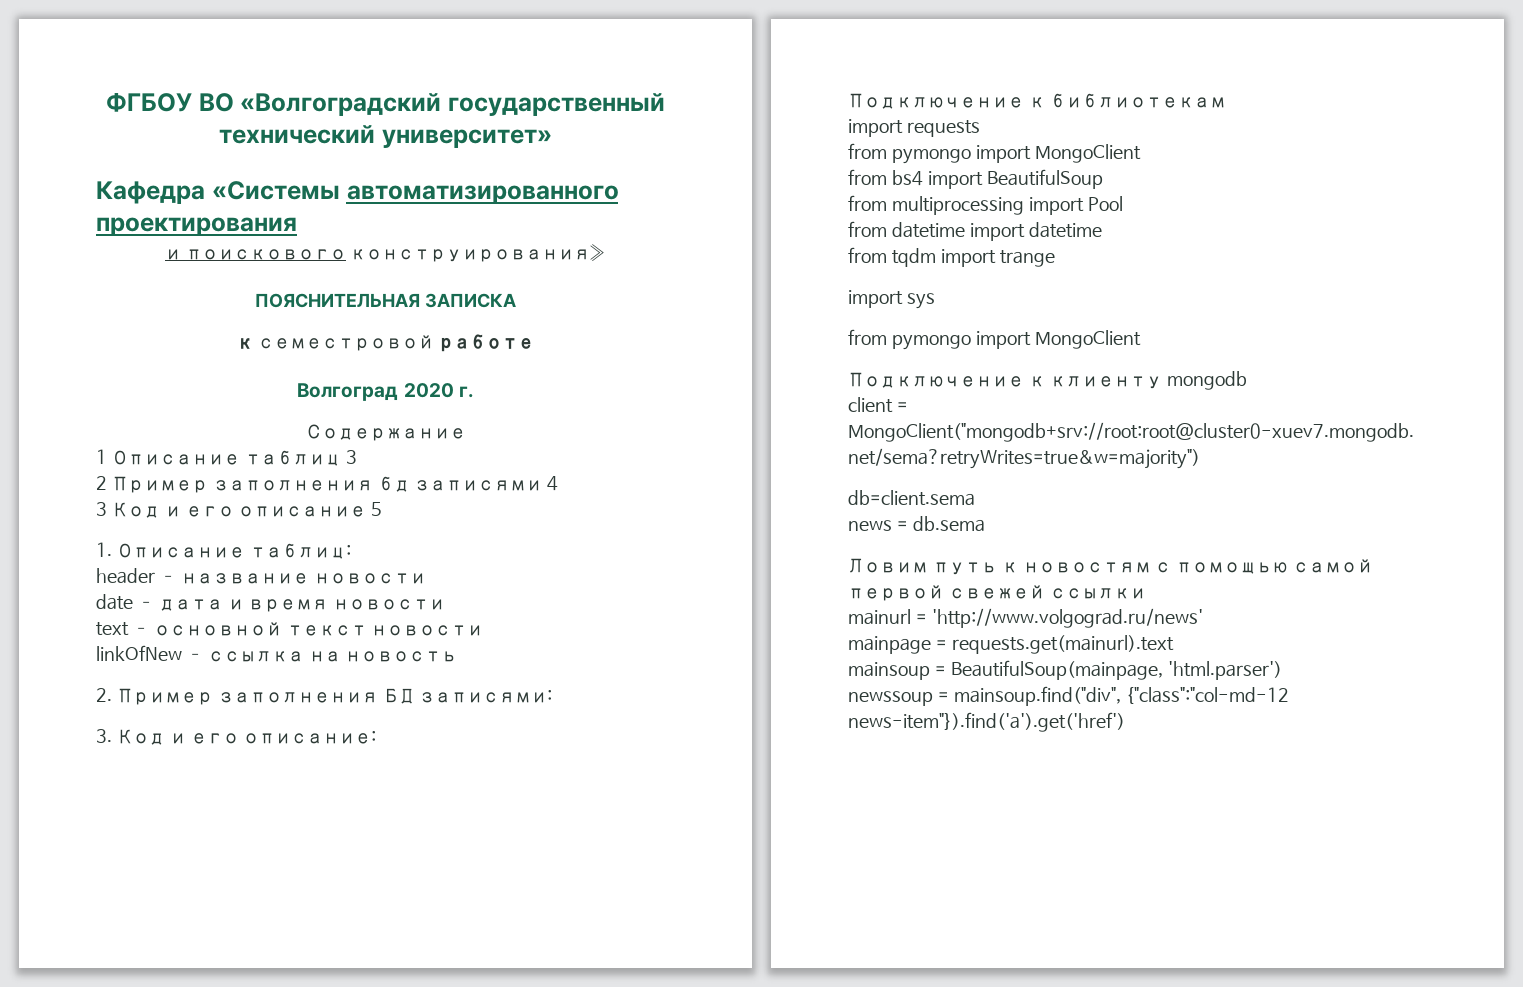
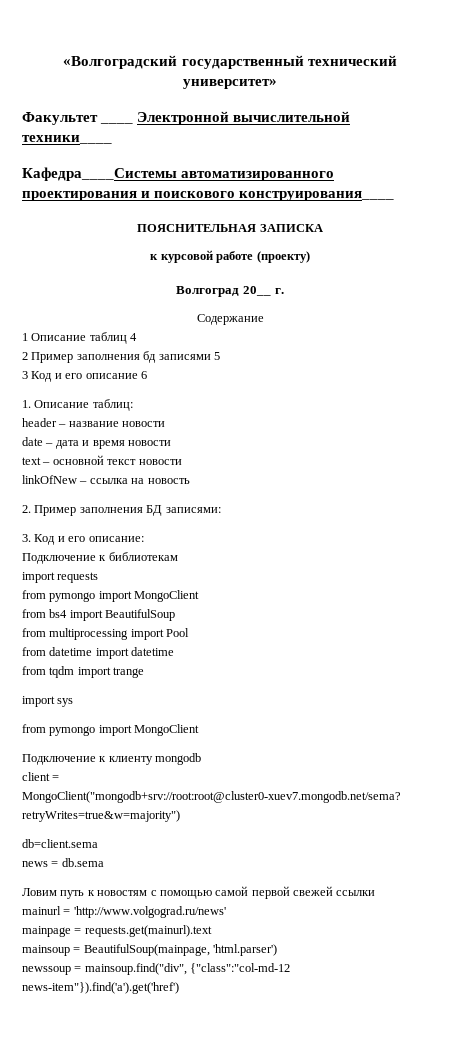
[105,93,234,112] ФГБОУ ВО -> (63, 62) none
[96,181,340,204] Кафедра «Системы -> [22,111,351,125] [22,135,112,144] [22,167,177,181] Факультет ____ Электронной вычислительной техники____ // Кафедра____Системы
(297, 226) // -> (137, 196) none
[350,244,607,262] конструирования» -> [239,191,395,201] конструирования____
[257,335,434,351] семестровой -> [160,250,213,263] курсовой
(535, 343) none -> [256,251,310,263] (проекту)
[403,383,454,398] 2020 -> [243,286,271,296] 20__
[345,450,357,464] 3 -> [130,333,138,341] 4
[547,476,559,491] 4 -> [213,352,220,360] 5
[371,502,383,516] 5 -> [140,371,147,379] 6

